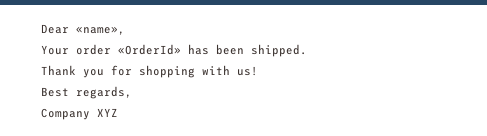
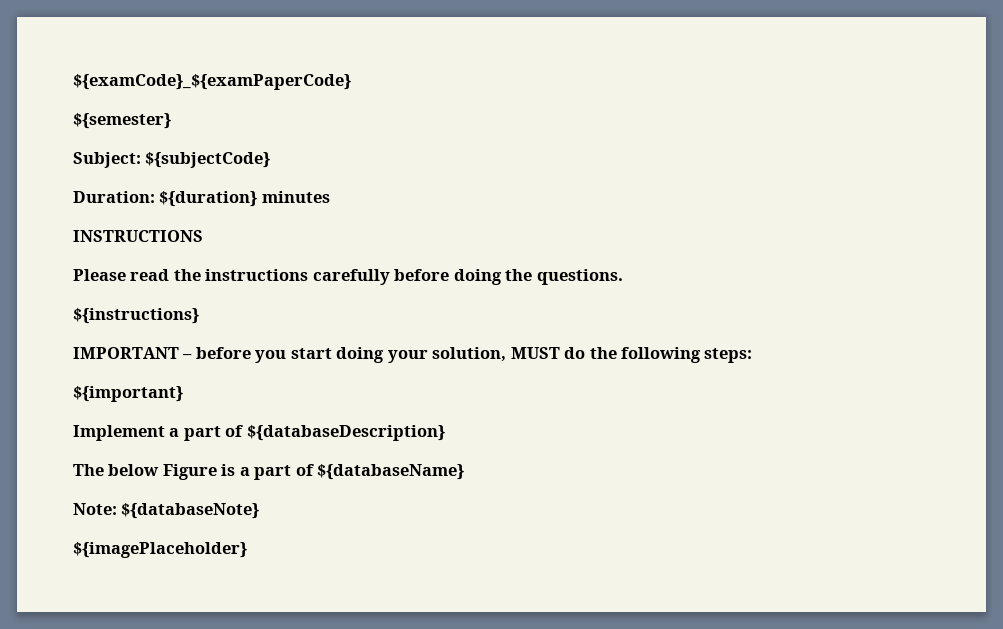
[41,24,125,35] [41,44,307,57] [41,65,258,78] [41,86,132,99] [41,108,118,120] Dear «name», // Your order «OrderId» has been shipped. // Thank you for shopping with us! // Best regards, // Company XYZ -> [73,74,351,90] [73,113,171,129] [73,152,271,168] [73,191,330,207] [73,230,203,242] [73,269,623,285] [73,308,199,324] [73,347,753,363] [73,386,183,402] [73,425,445,441] [73,464,465,480] [73,503,260,519] [73,542,247,558] ${examCode}_${examPaperCode} // ${semester} // Subject: ${subjectCode} // Duration: ${duration} minutes // INSTRUCTIONS // Please read the instructions carefully before doing the questions. // ${instructions} // IMPORTANT – before you start doing your solution, MUST do the following steps: // ${important} // Implement a part of ${databaseDescription} // The below Figure is a part of ${databaseName} // Note: ${databaseNote} // ${imagePlaceholder}

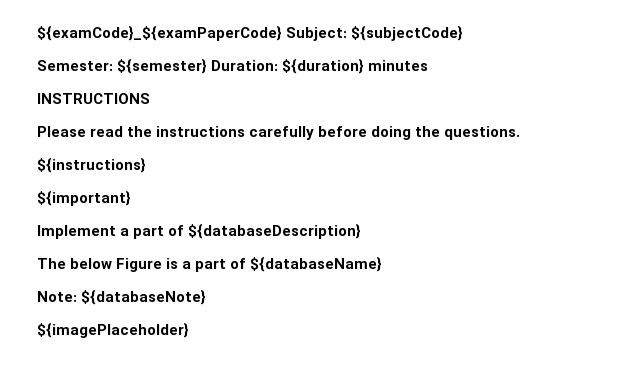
[73,113,171,129] // ${semester} // -> (282, 33) none
(271, 160) none -> [37,59,208,74] Semester: ${semester}
[73,347,753,363] // IMPORTANT – before you start doing your solution, MUST do the following steps: -> (146, 165) none

